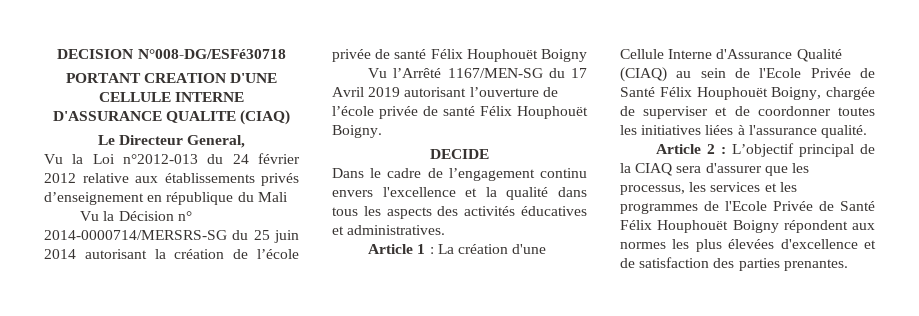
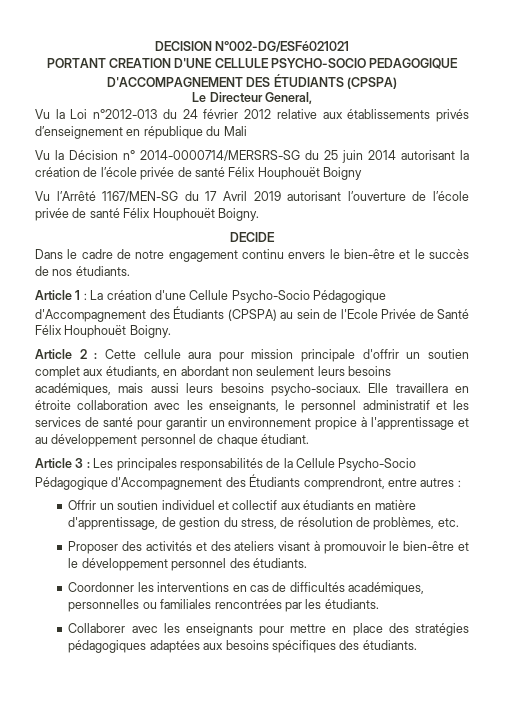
[137,49,286,59] N°008-DG/ESFé30718 -> [215,41,350,52] N°002-DG/ESFé021021
[175,92,245,102] [52,110,291,125] INTERNE D'ASSURANCE QUALITE (CIAQ) -> [271,58,459,69] [106,74,398,89] PSYCHO-SOCIO PEDAGOGIQUE D'ACCOMPAGNEMENT DES ÉTUDIANTS (CPSPA)
[448,168,587,181] [332,187,587,200] [332,206,587,219] [332,225,446,235] l’engagement continu envers l'excellence et la qualité dans tous les aspects des activités éducatives et administratives. -> [135,249,469,262] [35,266,130,276] notre engagement continu envers le bien-être et le succès de nos étudiants.
[668,49,842,62] [620,67,667,82] Interne d'Assurance Qualité (CIAQ) -> [231,290,386,303] [35,306,277,322] Psycho-Socio Pédagogique d'Accompagnement des Étudiants (CPSPA)
[771,87,875,100] [620,106,875,119] [620,125,867,138] [656,143,875,157] [620,163,809,176] [620,182,797,195] [620,201,875,214] [620,220,875,233] [620,239,876,252] [620,257,848,271] Boigny, chargée de superviser et de coordonner toutes les initiatives liées à l'assurance qualité. // Article 2 : L’objectif principal de la CIAQ sera d'assurer que les processus, les services et les programmes de l'Ecole Privée de Santé Félix Houphouët Boigny répondent aux normes les plus élevées d'excellence et de satisfaction des parties prenantes. -> [129,325,171,338] [35,349,469,362] [35,366,391,379] [35,383,469,396] [35,400,470,413] [35,417,469,430] [35,434,309,447] [35,458,417,471] [35,474,461,490] [68,500,416,510] [68,517,459,530] [68,541,470,554] [68,558,307,571] [68,582,425,595] [68,599,379,612] [68,623,470,636] [68,640,417,653] Boigny. // Article 2 : Cette cellule aura pour mission principale d'offrir un soutien complet aux étudiants, en abordant non seulement leurs besoins académiques, mais aussi leurs besoins psycho-sociaux. Elle travaillera en étroite collaboration avec les enseignants, le personnel administratif et les services de santé pour garantir un environnement propice à l'apprentissage et au développement personnel de chaque étudiant. // Article 3 : Les principales responsabilités de la Cellule Psycho-Socio Pédagogique d'Accompagnement des Étudiants comprendront, entre autres : // Offrir un soutien individuel et collectif aux étudiants en matière d'apprentissage, de gestion du stress, de résolution de problèmes, etc. // Proposer des activités et des ateliers visant à promouvoir le bien-être et le développement personnel des étudiants. // Coordonner les interventions en cas de difficultés académiques, personnelles ou familiales rencontrées par les étudiants. // Collaborer avec les enseignants pour mettre en place des stratégies pédagogiques adaptées aux besoins spécifiques des étudiants.

